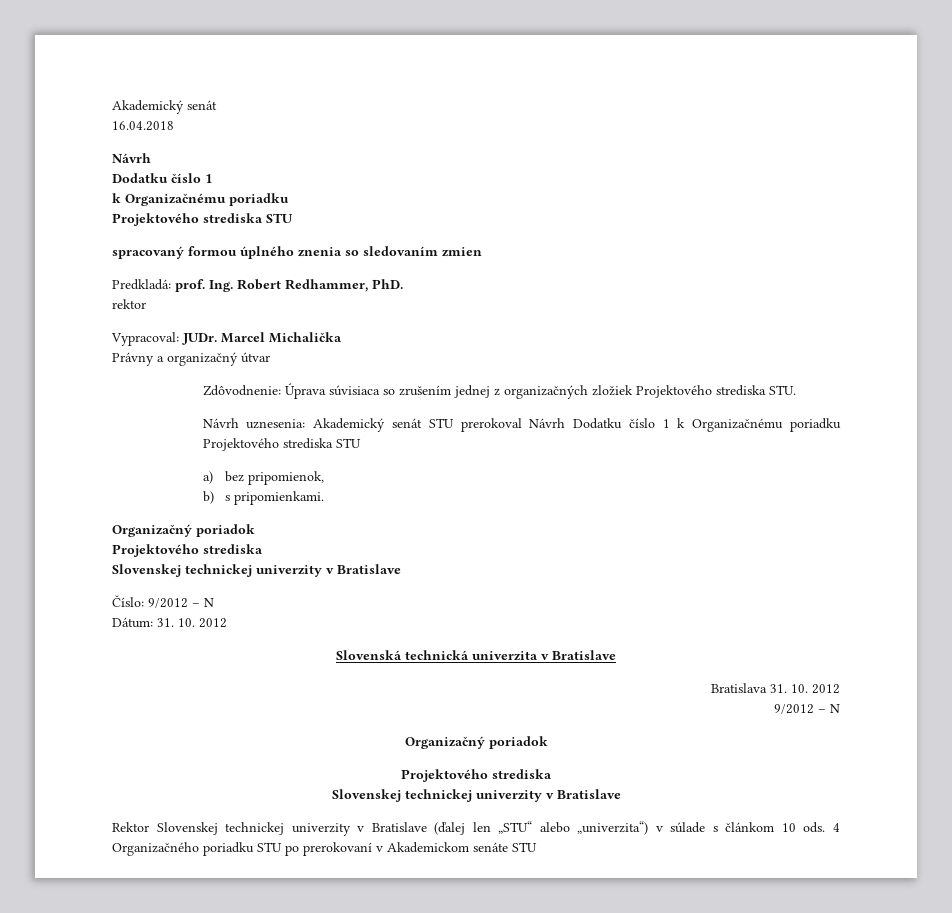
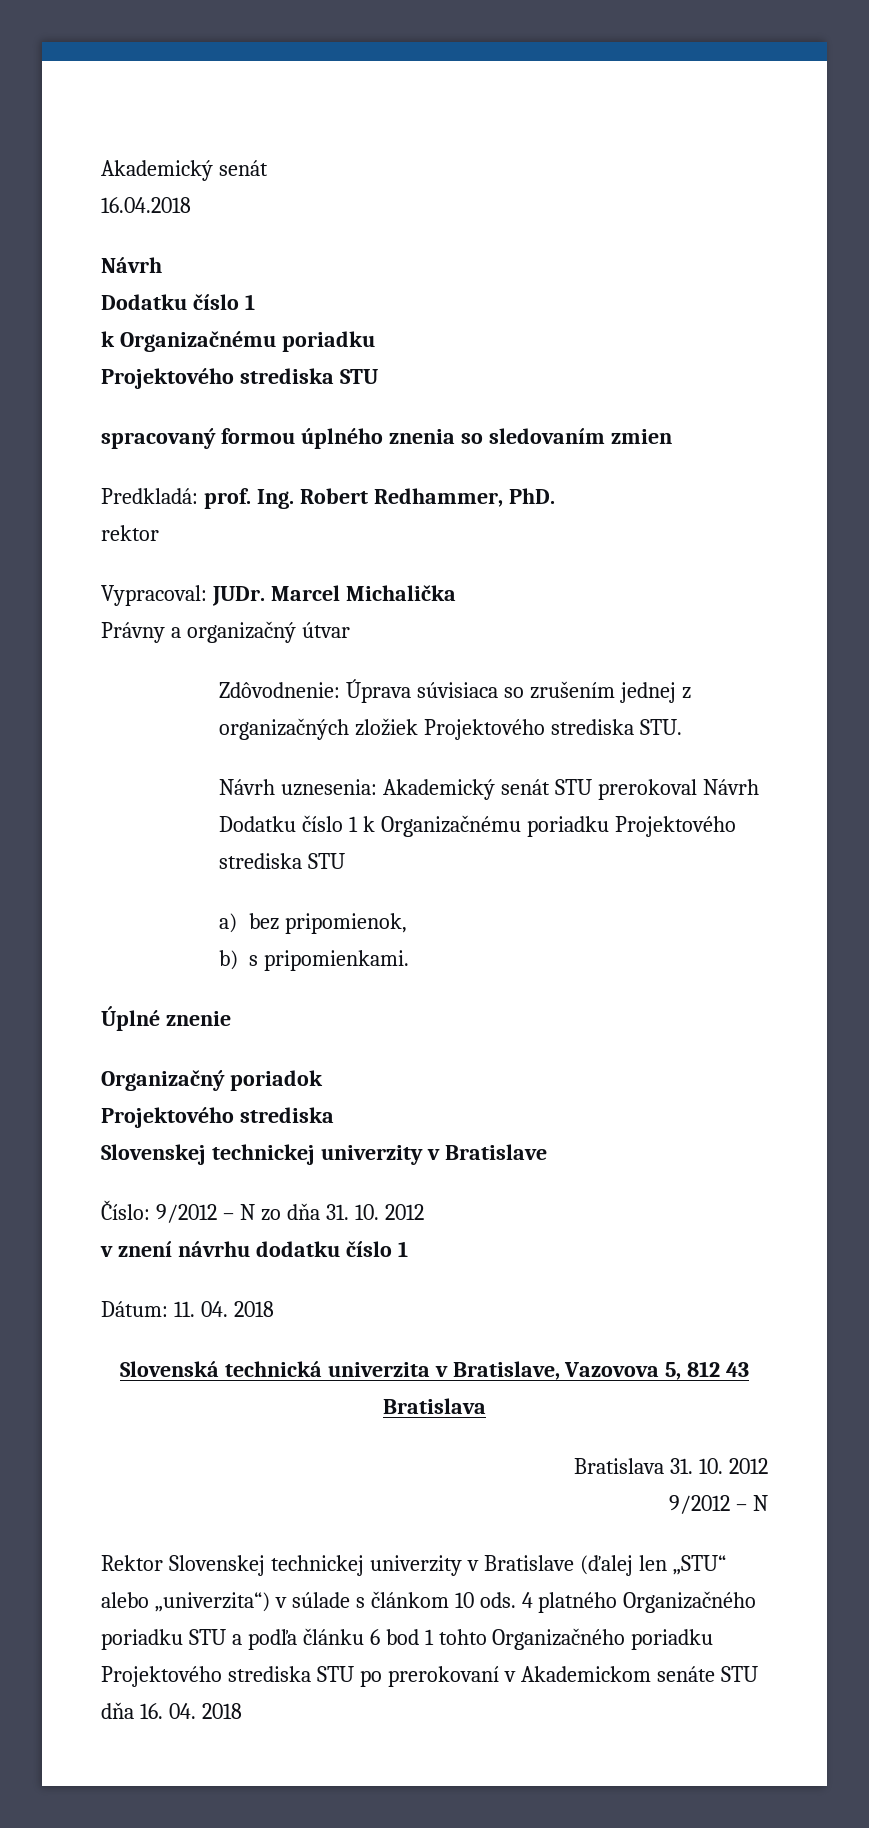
(325, 498) none -> [101,1006,231,1031] // Úplné znenie
[112,617,227,628] [336,650,616,661] // Dátum: 31. 10. 2012 // Slovenská technická univerzita v Bratislave -> [260,1203,424,1221] [100,1241,408,1257] [101,1301,274,1317] [119,1361,750,1380] [383,1398,486,1414] zo dňa 31. 10. 2012 // v znení návrhu dodatku číslo 1 // Dátum: 11. 04. 2018 // Slovenská technická univerzita v Bratislave, Vazovova 5, 812 43 Bratislava
[404,736,548,749] [401,769,552,782] [331,789,621,802] // Organizačný poriadok // Projektového strediska // Slovenskej technickej univerzity v Bratislave -> (769, 1503) none
(840, 827) none -> [538,1592,618,1613] platného
(282, 847) none -> [231,1628,714,1650] [101,1666,354,1687] a podľa článku 6 bod 1 tohto Organizačného poriadku Projektového strediska STU
(537, 847) none -> [101,1702,242,1719] dňa 16. 04. 2018

